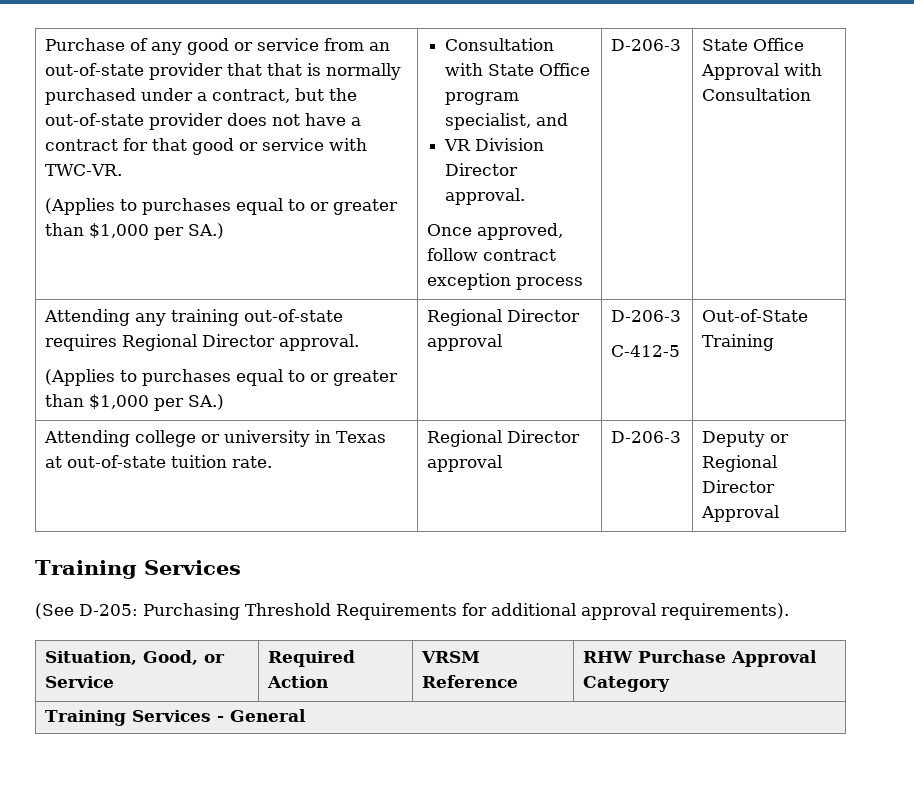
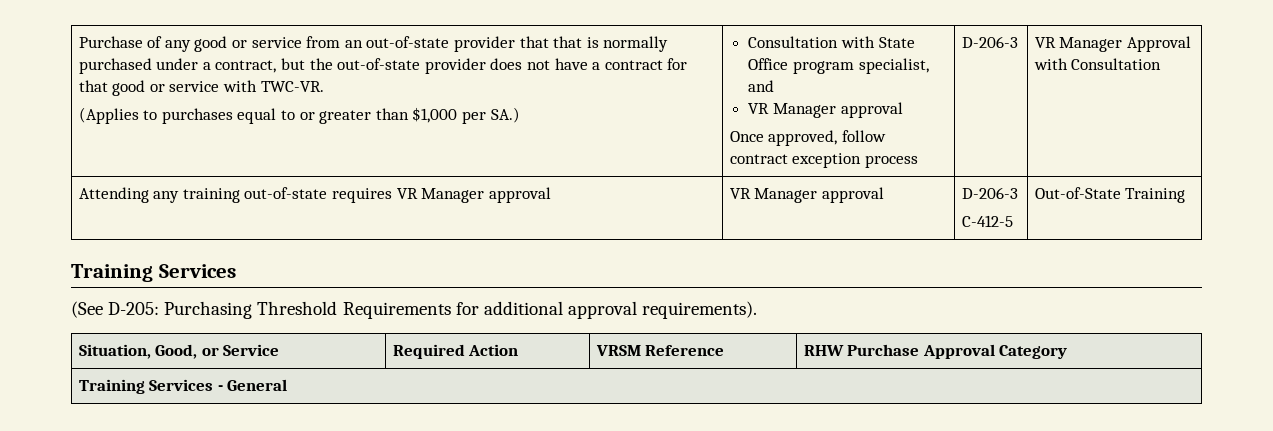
[475,138,545,151] [445,163,519,176] [445,188,526,205] Division Director approval. -> [772,102,903,118] Manager approval
[702,38,805,51] State Office -> [1034,37,1123,52] VR Manager
[122,334,360,351] [45,369,399,386] [45,394,225,411] [427,309,581,326] Regional Director approval. // (Applies to purchases equal to or greater than $1,000 per SA.) | Regional Director -> [396,187,551,203] [729,188,818,203] VR Manager approval | VR Manager
[44,430,387,447] [45,455,273,468] [427,430,581,447] [427,455,503,472] [611,431,682,443] [702,431,790,447] [702,455,778,472] [702,480,776,493] [701,505,780,522] // Attending college or university in Texas at out-of-state tuition rate. | Regional Director approval | D-206-3 | Deputy or Regional Director Approval -> (1186, 195) none

